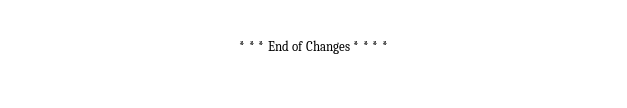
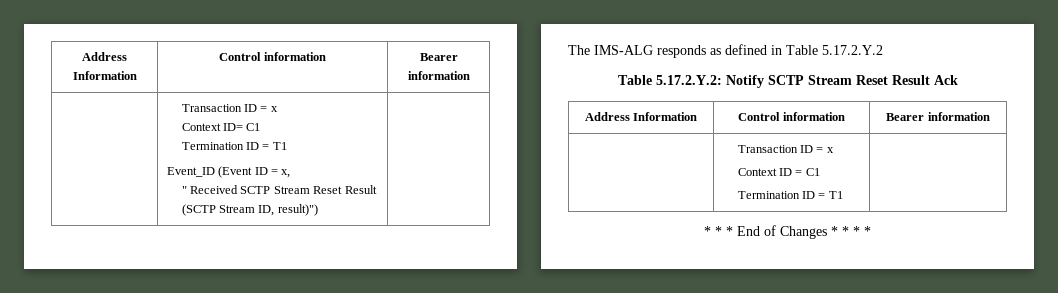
(239, 46) none -> [82,52,127,61] [72,71,137,80] [219,52,326,61] [419,53,458,61] [407,71,470,80] [181,104,278,112] [181,123,261,131] [181,142,287,150] [166,166,291,178] [181,185,377,194] [181,204,318,216] [568,44,883,58] [617,75,958,88] [584,112,698,121] [738,112,845,121] [886,112,990,121] [737,145,834,153] [737,168,820,176] [737,191,843,199] Address Information | Control information | Bearer information // | Transaction ID = x // Context ID= C1 // Termination ID = T1 // Event_ID (Event ID = x, // " Received SCTP Stream Reset Result (SCTP Stream ID, result)") | // The IMS-ALG responds as defined in Table 5.17.2.Y.2 // Table 5.17.2.Y.2: Notify SCTP Stream Reset Result Ack // Address Information | Control information | Bearer information // | Transaction ID = x // Context ID = C1 // Termination ID = T1 | //

